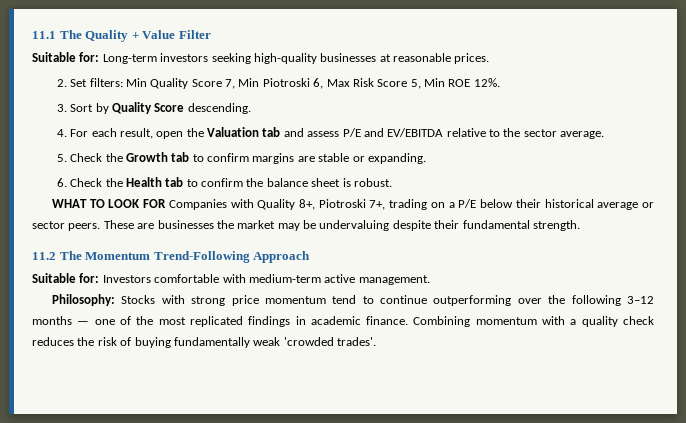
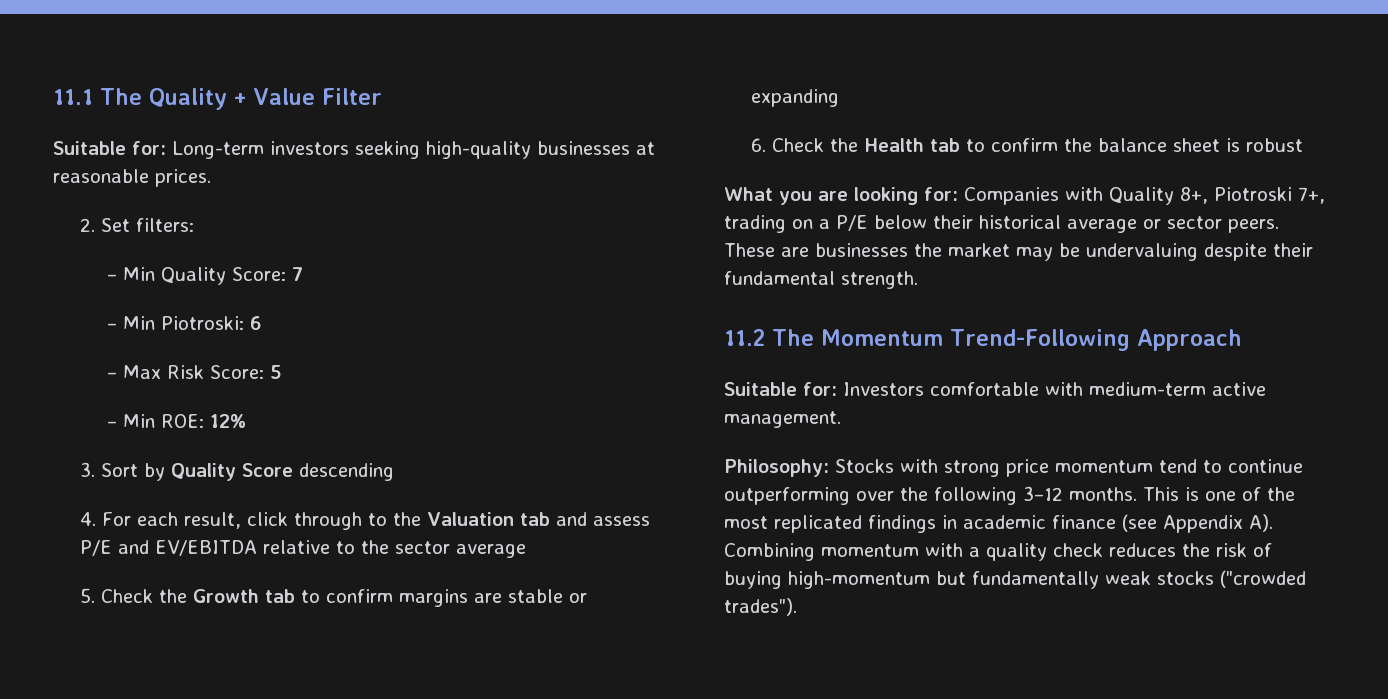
(123, 82) none -> [107,274,118,281] // –
[191,78,500,89] Score 7, Min Piotroski 6, Max Risk Score 5, Min ROE 12%. -> [232,267,304,281] [107,316,262,330] [107,365,283,379] [107,414,247,428] Score: 7 // – Min Piotroski: 6 // – Max Risk Score: 5 // – Min ROE: 12%
[187,103,251,114] descending. -> [299,463,395,481] descending
[156,131,184,139] open -> [247,512,388,530] click through to
[560,131,605,139] average. -> [456,544,527,558] average
[367,153,426,164] expanding. -> [751,89,840,107] expanding
[353,178,392,187] [51,199,167,208] robust. // WHAT TO LOOK FOR -> [1246,138,1304,152] [724,187,958,205] robust // What you are looking for:
[32,316,90,325] months — -> [1069,487,1199,501] months. This is
[366,316,409,325] finance. -> [1052,514,1273,533] finance (see Appendix A).
[173,337,376,348] fundamentally weak 'crowded trades'. -> [788,570,1306,589] [724,598,797,616] high-momentum but fundamentally weak stocks ("crowded trades").

